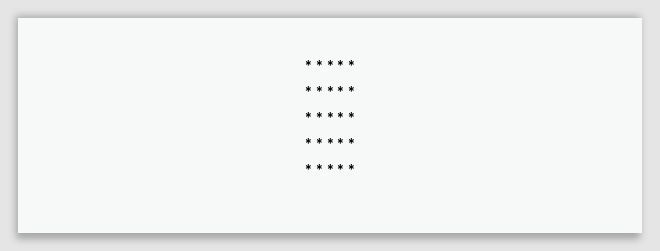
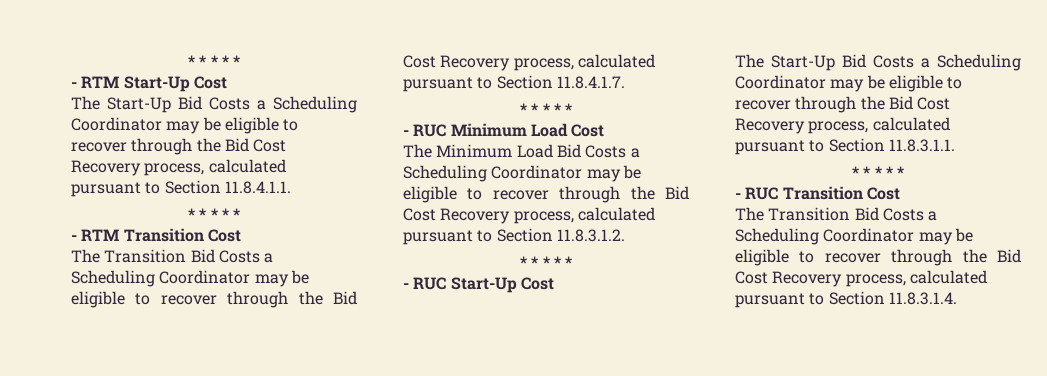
[305,60,355,70] [305,86,355,96] [305,112,355,122] [305,138,355,148] [305,164,355,174] * * * * * // * * * * * // * * * * * // * * * * * // * * * * * -> [187,55,241,67] [71,76,227,92] [71,96,357,113] [71,117,299,134] [71,138,287,155] [71,159,286,176] [71,180,291,197] [187,208,241,220] [71,228,241,242] [71,249,274,263] [71,270,309,287] [71,291,357,308] [403,54,655,71] [403,75,625,92] [519,103,573,115] [403,123,605,137] [403,144,640,158] [403,165,641,182] [403,186,689,203] [403,207,655,224] [403,228,625,245] [519,256,573,268] [403,277,554,293] [735,54,1021,71] [735,75,963,92] [735,96,951,113] [735,117,950,134] [735,138,955,155] [851,166,905,178] [735,186,900,200] [735,207,938,221] [735,228,973,245] [735,249,1021,266] [735,270,987,287] [735,291,957,308] * * * * * // - RTM Start-Up Cost // The Start-Up Bid Costs a Scheduling Coordinator may be eligible to recover through the Bid Cost Recovery process, calculated pursuant to Section 11.8.4.1.1. // * * * * * // - RTM Transition Cost // The Transition Bid Costs a Scheduling Coordinator may be eligible to recover through the Bid Cost Recovery process, calculated pursuant to Section 11.8.4.1.7. // * * * * * // - RUC Minimum Load Cost // The Minimum Load Bid Costs a Scheduling Coordinator may be eligible to recover through the Bid Cost Recovery process, calculated pursuant to Section 11.8.3.1.2. // * * * * * // - RUC Start-Up Cost // The Start-Up Bid Costs a Scheduling Coordinator may be eligible to recover through the Bid Cost Recovery process, calculated pursuant to Section 11.8.3.1.1. // * * * * * // - RUC Transition Cost // The Transition Bid Costs a Scheduling Coordinator may be eligible to recover through the Bid Cost Recovery process, calculated pursuant to Section 11.8.3.1.4.

